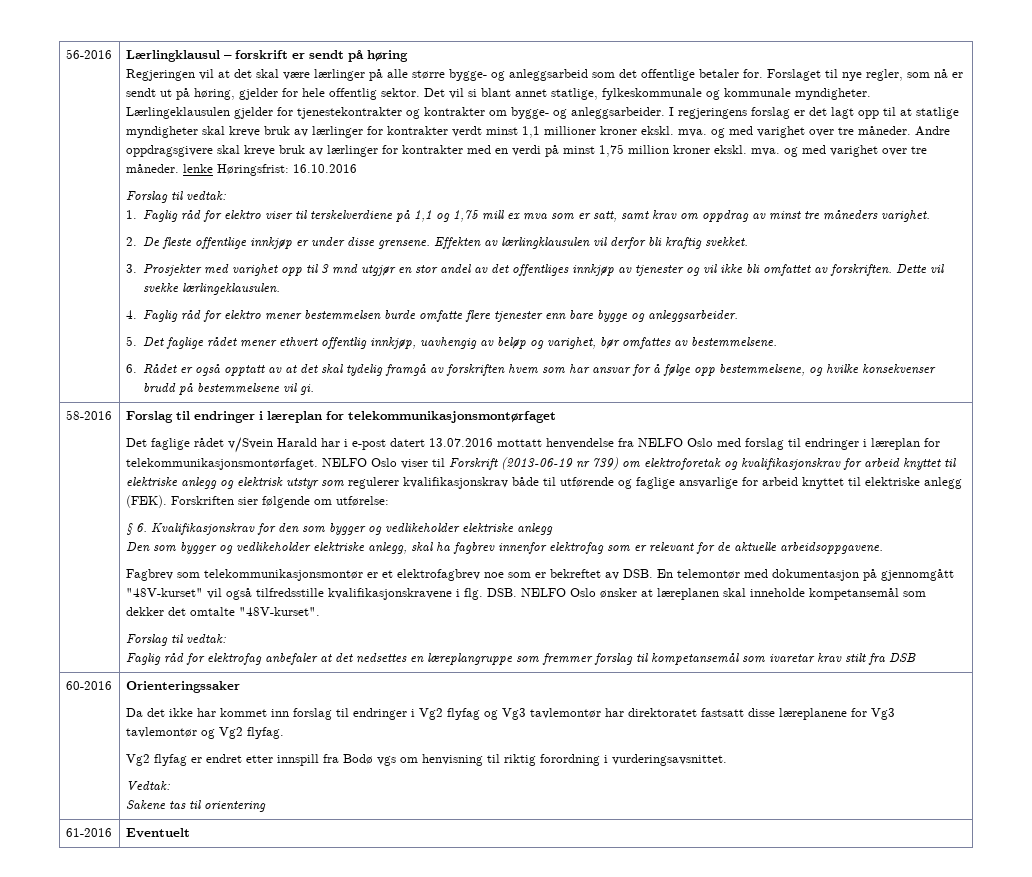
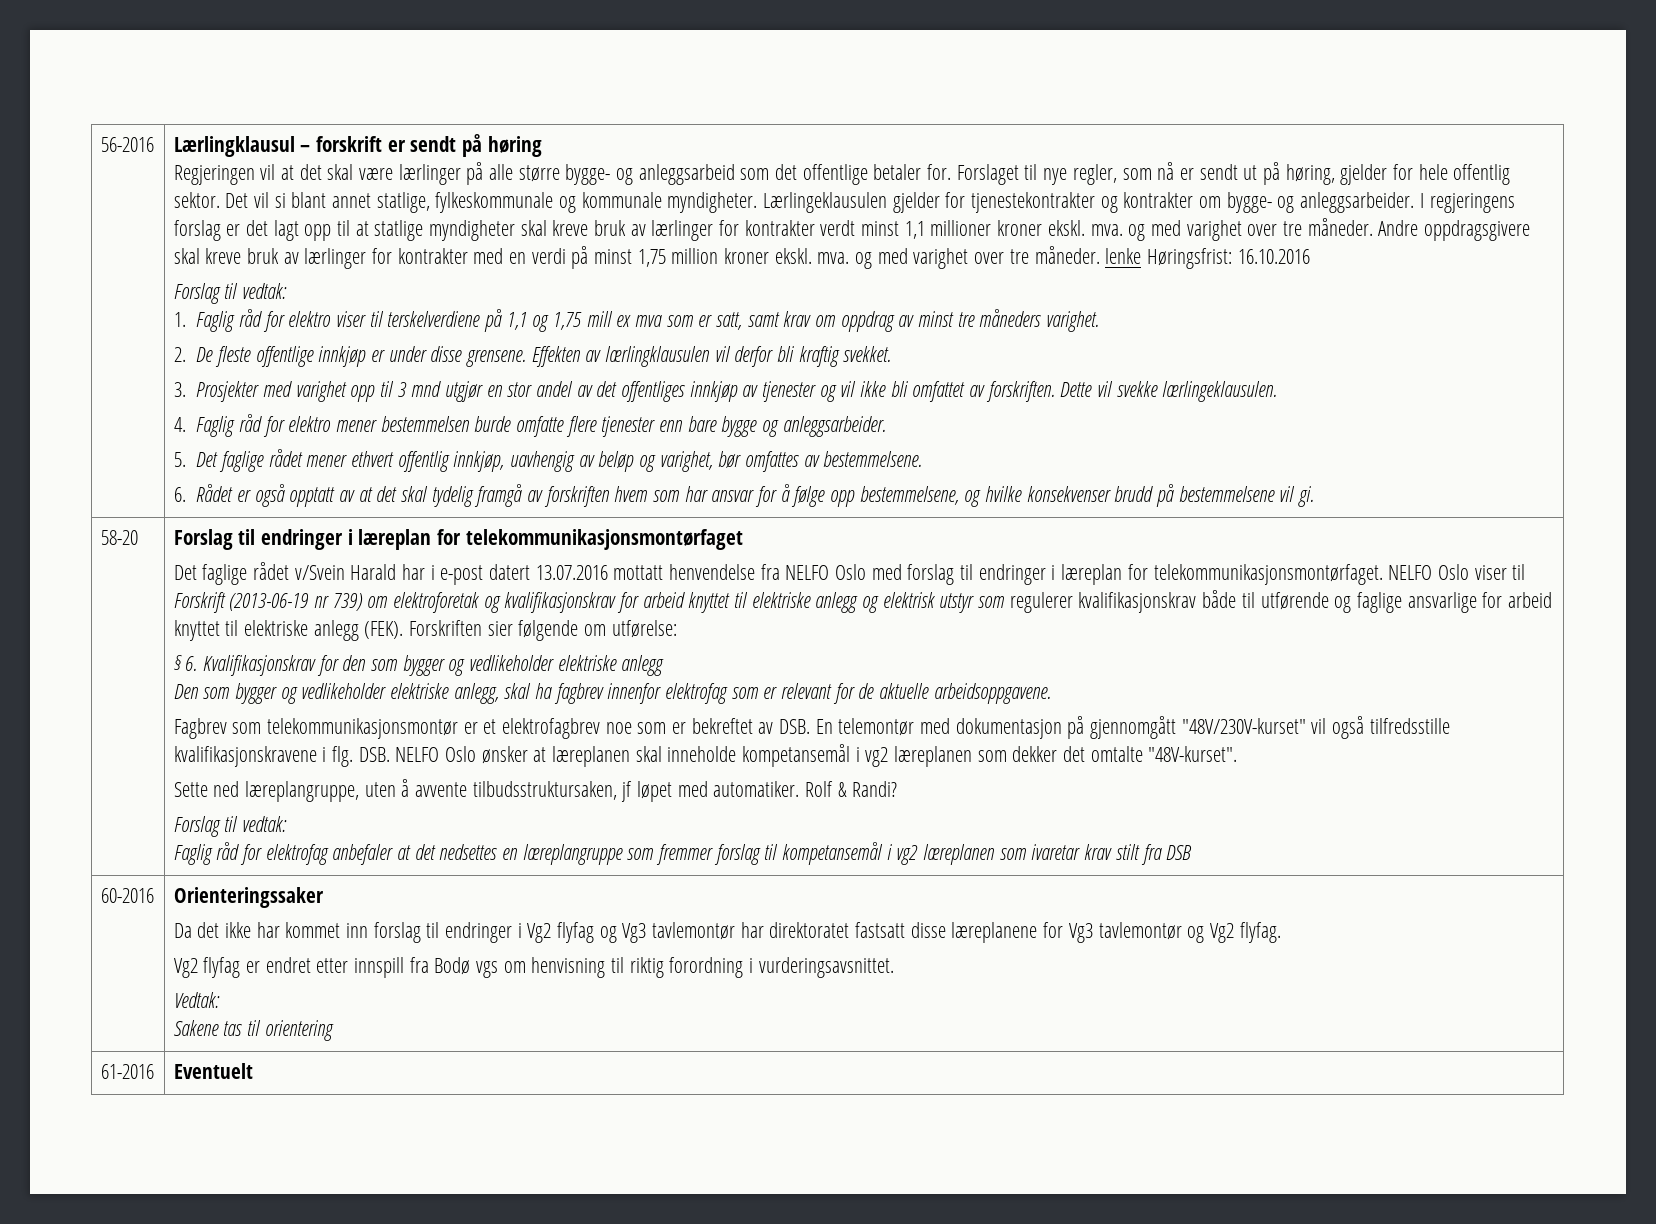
[65,410,112,420] 58-2016 -> [100,530,138,545] 58-20
[125,588,203,597] "48V-kurset" -> [1181,718,1306,734] "48V/230V-kurset"
(899, 594) none -> [855,746,973,767] i vg2 læreplanen
(320, 611) none -> [173,779,898,802] // Sette ned læreplangruppe, uten å avvente tilbudsstruktursaken, jf løpet med automatiker. Rolf & Randi?
(739, 659) none -> [886,844,995,865] i vg2 læreplanen

